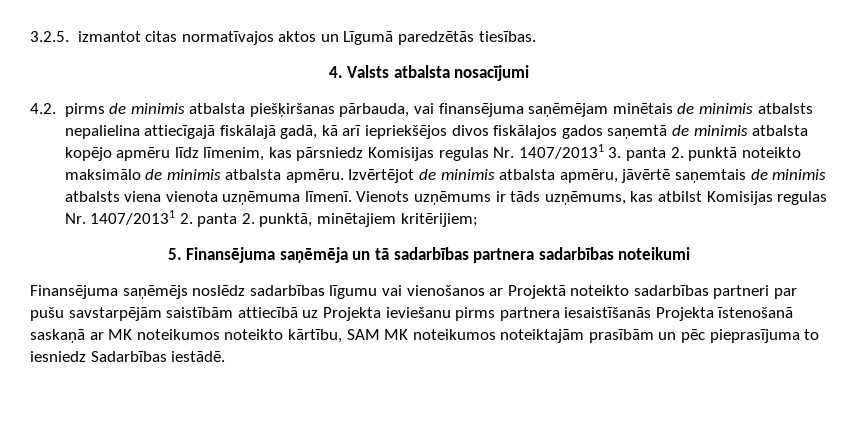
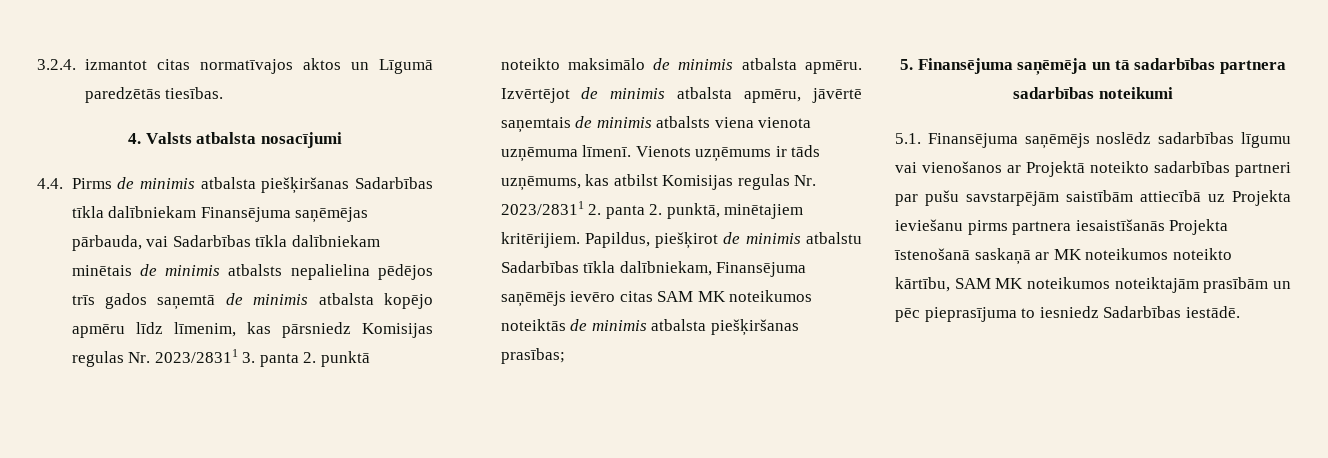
[30,31,69,42] 3.2.5. -> [37,59,76,70] 3.2.4.
[30,103,609,117] 4.2. pirms de minimis atbalsta piešķiršanas pārbauda, vai finansējuma saņēmējam -> [37,177,433,194] [71,206,369,223] [71,235,380,251] 4.4. Pirms de minimis atbalsta piešķiršanas Sadarbības tīkla dalībniekam Finansējuma saņēmējas pārbauda, vai Sadarbības tīkla dalībniekam
[144,125,558,139] attiecīgajā fiskālajā gadā, kā arī iepriekšējos divos fiskālajos -> [378,264,434,280] [71,295,95,305] pēdējos trīs
[518,144,604,159] 1407/20131 -> [154,349,238,363] 2023/28311
[90,210,176,225] 1407/20131 -> [500,201,584,215] 2023/28311
[400,213,478,227] kritērijiem; -> [500,232,862,249] [500,261,807,277] [500,290,813,307] [500,319,799,336] [500,348,565,364] kritērijiem. Papildus, piešķirot de minimis atbalstu Sadarbības tīkla dalībniekam, Finansējuma saņēmējs ievēro citas SAM MK noteikumos noteiktās de minimis atbalsta piešķiršanas prasības;
(691, 253) none -> [895,133,921,144] 5.1.

